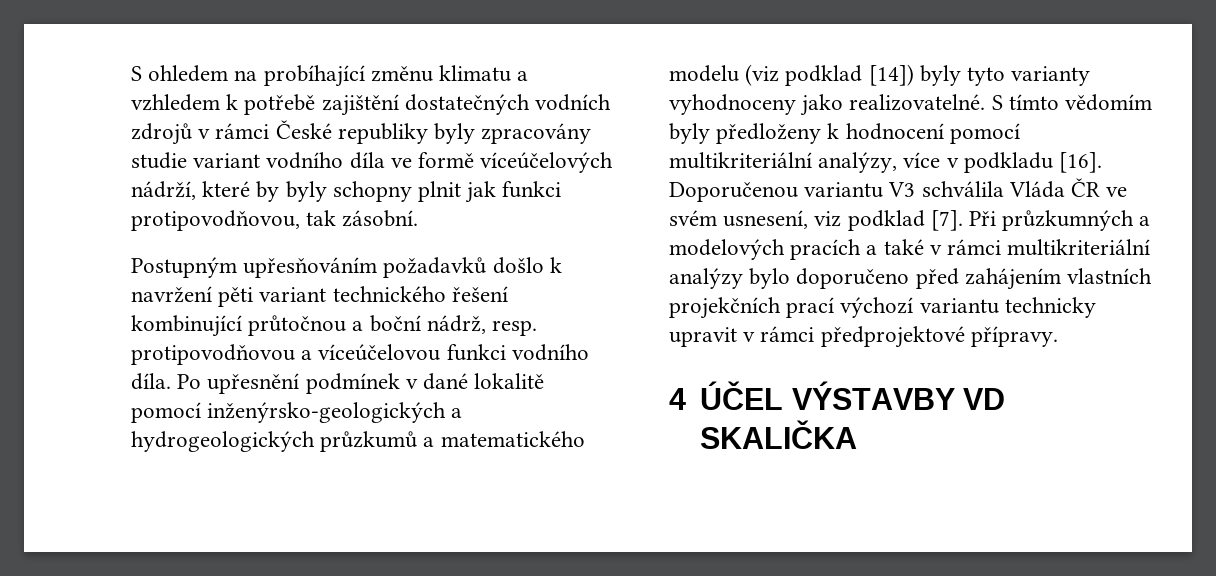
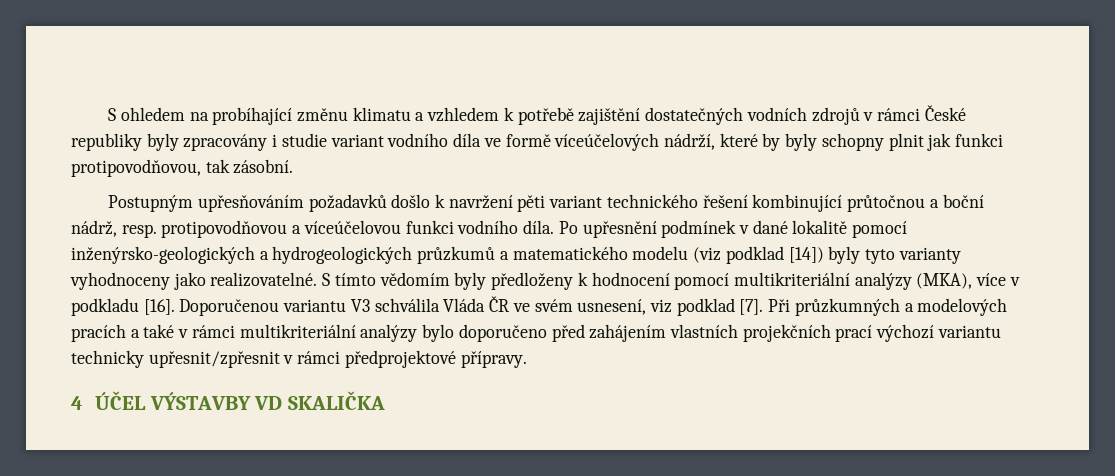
(592, 133) none -> [272,134,278,147] i
[818,152,898,173] analýzy, -> [854,272,973,290] analýzy (MKA),
[669,327,737,347] upravit -> [148,351,280,368] upřesnit/zpřesnit

